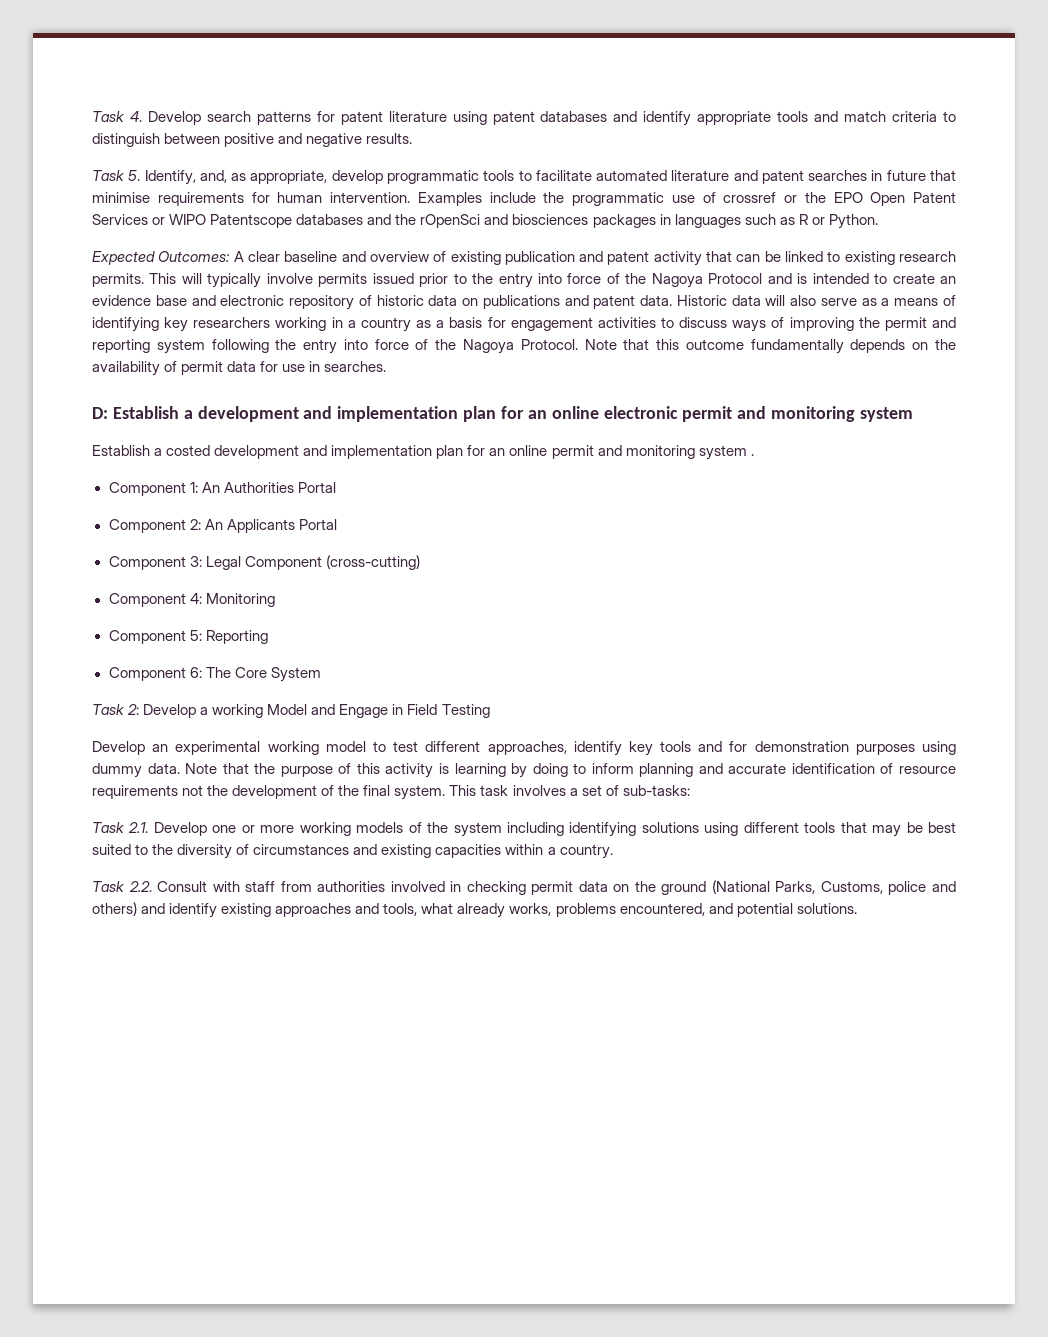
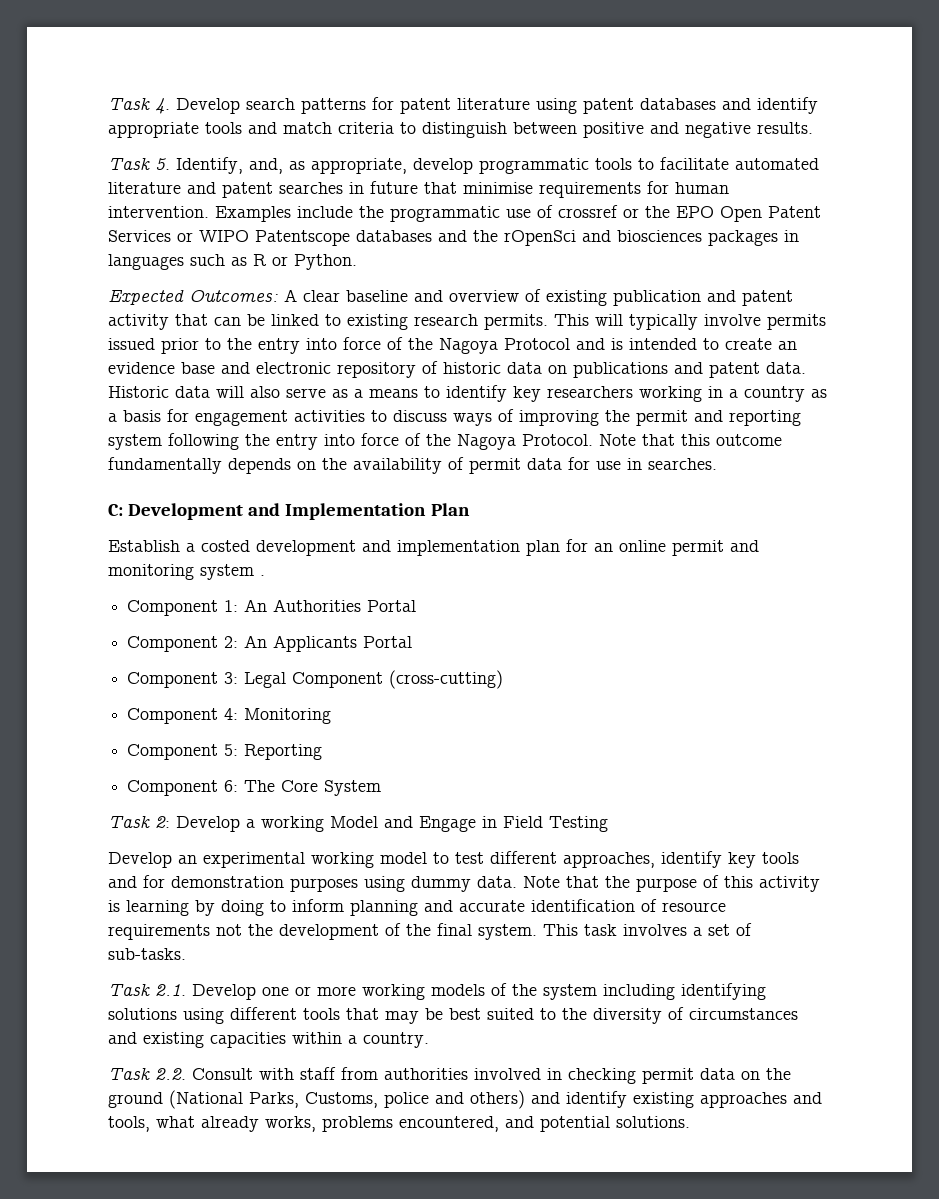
[943,295,957,306] [92,317,159,332] of identifying -> [424,385,507,402] to identify
[92,406,914,422] D: Establish a development and implementation plan for an online electronic permit and monitoring system -> [108,503,470,520] C: Development and Implementation Plan
[622,785,690,796] sub-tasks: -> [108,948,186,960] sub-tasks.

